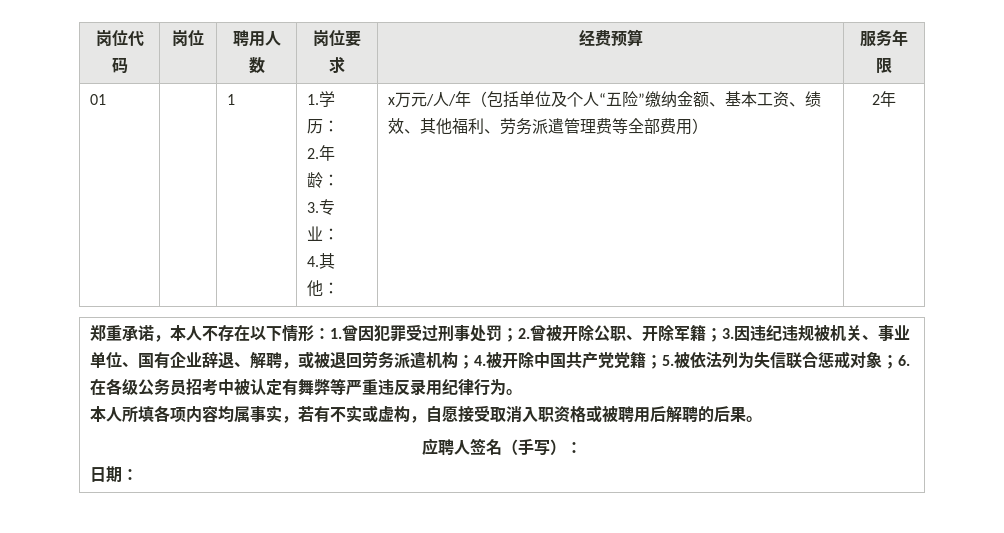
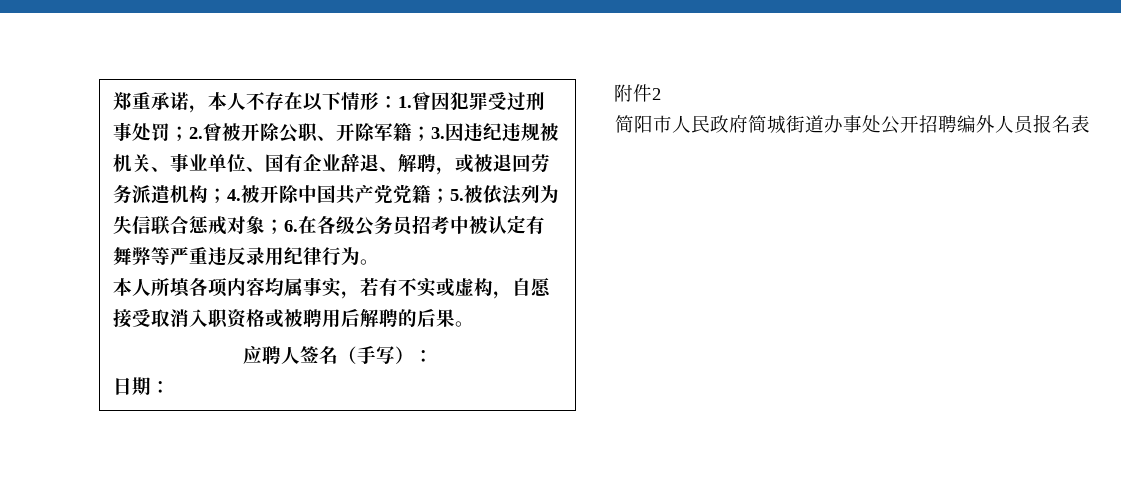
[95,30,144,46] [111,57,128,74] [172,30,204,46] [232,30,281,47] [248,57,265,74] [313,30,361,47] [329,56,345,74] [578,29,643,46] [860,29,908,47] [876,57,892,73] [90,94,107,105] [227,94,236,105] [307,91,336,107] [307,119,340,134] [307,145,336,161] [307,172,340,188] [307,199,336,215] [307,226,340,241] [307,253,336,269] [307,280,340,297] [388,91,822,108] [388,118,709,135] [872,91,896,107] 岗位代码 | 岗位 | 聘用人数 | 岗位要求 | 经费预算 | 服务年限 // 01 | | 1 | 1.学历： // 2.年龄： // 3.专业： // 4.其他： | x万元/人/年（包括单位及个人“五险”缴纳金额、基本工资、绩效、其他福利、劳务派遣管理费等全部费用） | 2年 // -> (112, 101) none
(139, 474) none -> [614,84,661,102] [615,114,1090,134] // 附件2 // 简阳市人民政府简城街道办事处公开招聘编外人员报名表

